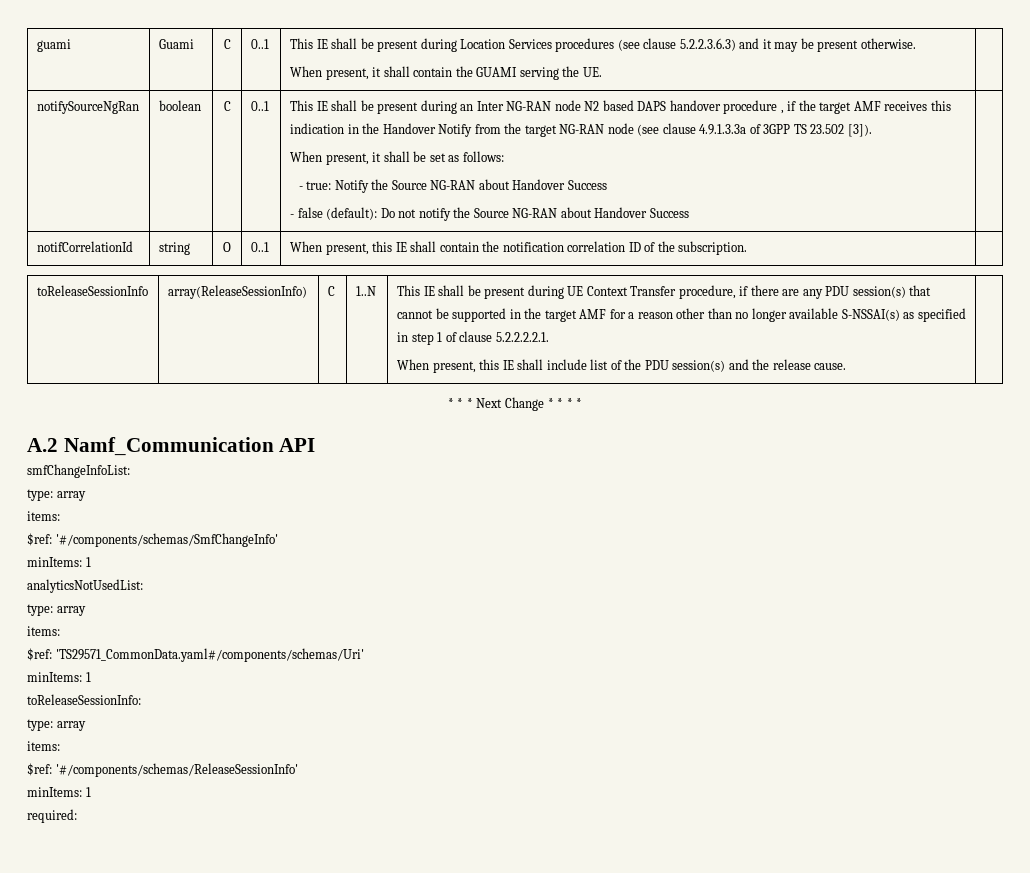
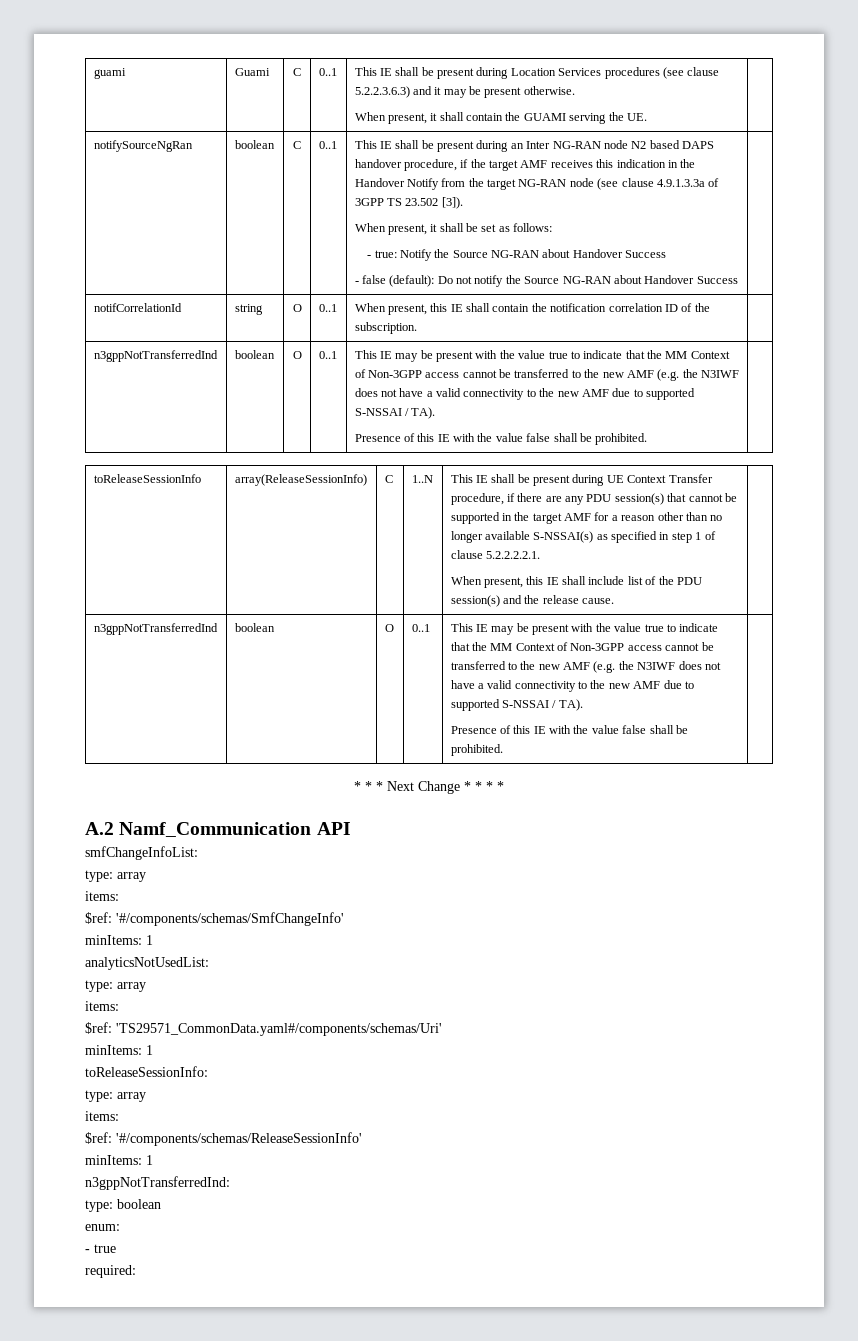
[723,100,784,114] procedure , -> [403,159,457,171] procedure,
(748, 248) none -> [93,350,218,362] [234,350,275,359] [292,351,302,359] [318,351,337,359] [354,350,730,362] [354,369,740,381] [354,388,696,400] [354,407,436,419] [354,433,648,445] // n3gppNotTransferredInd | boolean | O | 0..1 | This IE may be present with the value true to indicate that the MM Context of Non-3GPP access cannot be transferred to the new AMF (e.g. the N3IWF does not have a valid connectivity to the new AMF due to supported S-NSSAI / TA). // Presence of this IE with the value false shall be prohibited. |
(847, 366) none -> [93,623,218,635] [234,623,275,632] [384,624,394,632] [411,624,430,632] [450,623,719,635] [450,642,714,651] [450,661,721,673] [450,680,694,692] [450,699,583,711] [450,725,688,734] [450,744,503,756] // n3gppNotTransferredInd | boolean | O | 0..1 | This IE may be present with the value true to indicate that the MM Context of Non-3GPP access cannot be transferred to the new AMF (e.g. the N3IWF does not have a valid connectivity to the new AMF due to supported S-NSSAI / TA). // Presence of this IE with the value false shall be prohibited. |
(91, 792) none -> [85,1176,230,1190] [85,1199,161,1212] [85,1224,120,1231] [85,1244,116,1253] // n3gppNotTransferredInd: // type: boolean // enum: // - true

